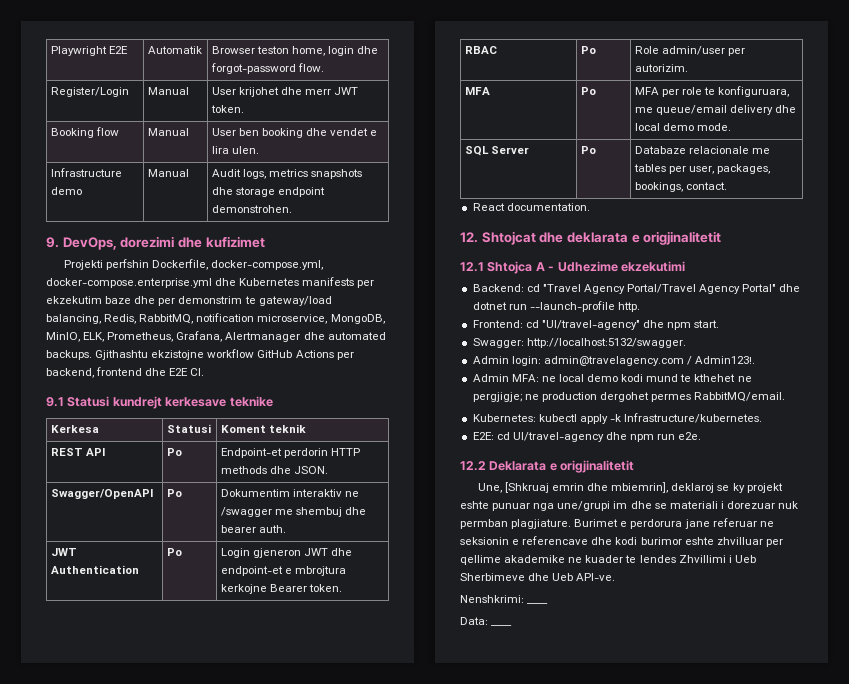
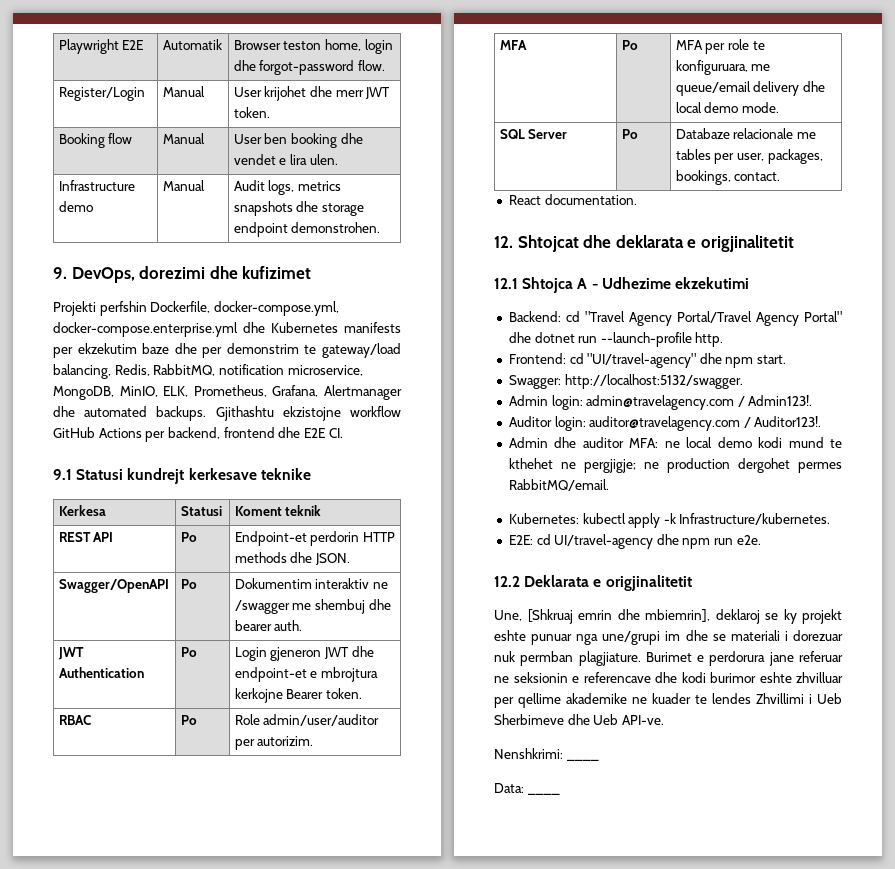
[661,46,725,55] admin/user -> [263,714,380,726] admin/user/auditor
[472,374,509,382] // Admin -> [508,416,822,431] [508,437,624,448] // Auditor login: auditor@travelagency.com / Auditor123!. // Admin dhe auditor

